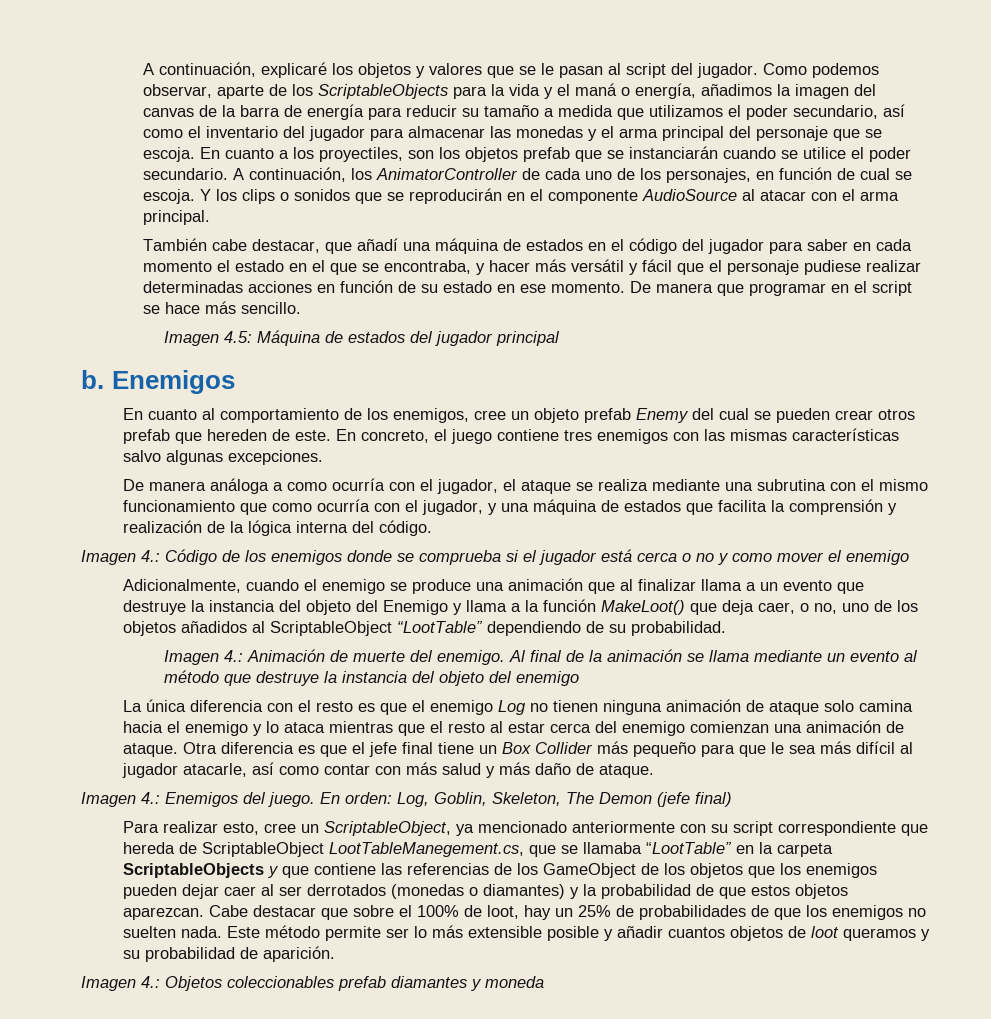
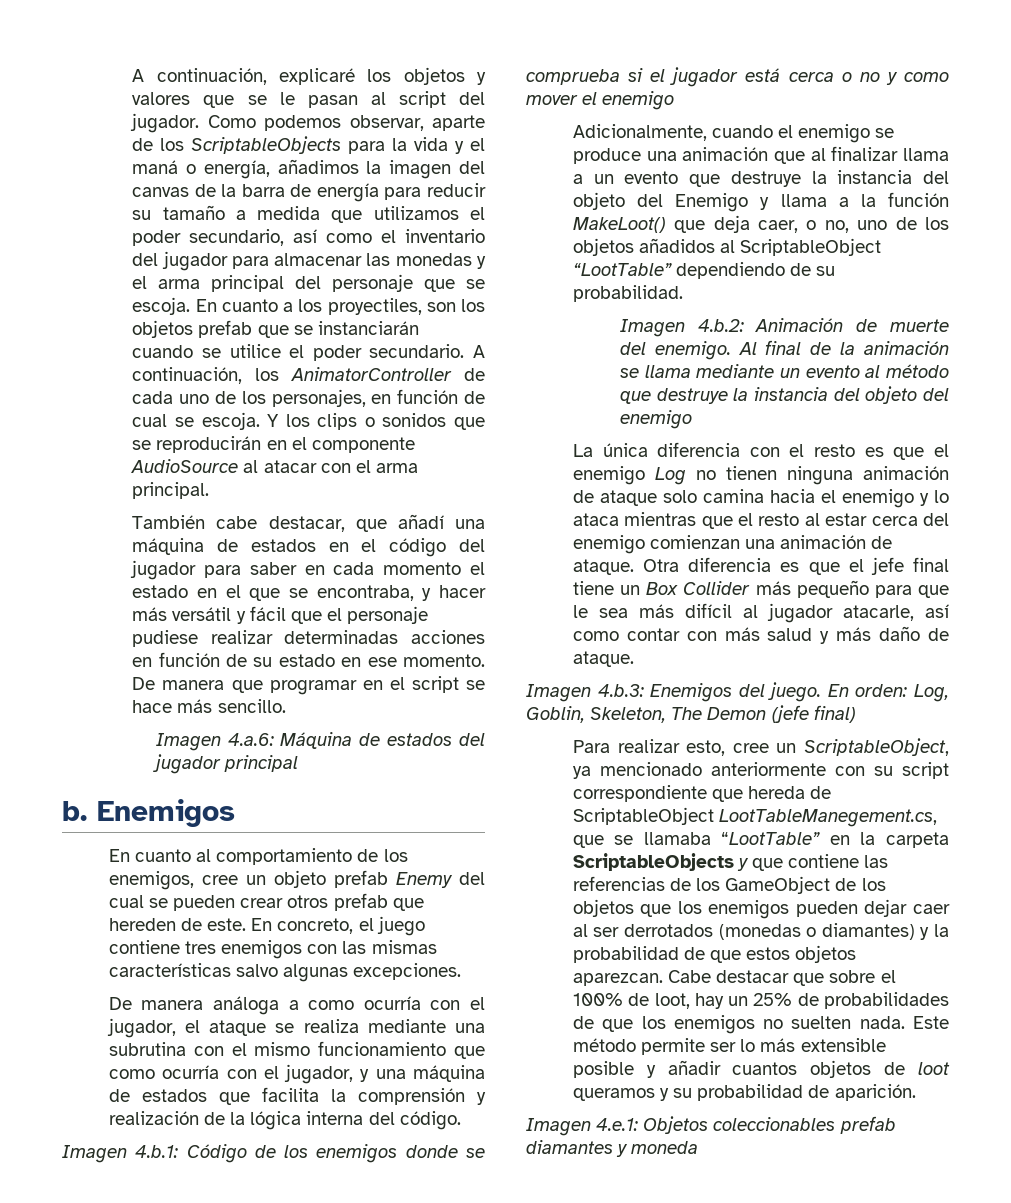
[224,331,253,343] 4.5: -> [227,733,274,746] 4.a.6:
[141,550,160,562] 4.: -> [135,1145,179,1158] 4.b.1:
[224,650,244,662] 4.: -> [697,319,744,332] 4.b.2:
[141,792,160,804] 4.: -> [597,684,644,697] 4.b.3:
[141,976,160,988] 4.: -> [596,1118,639,1131] 4.e.1:

